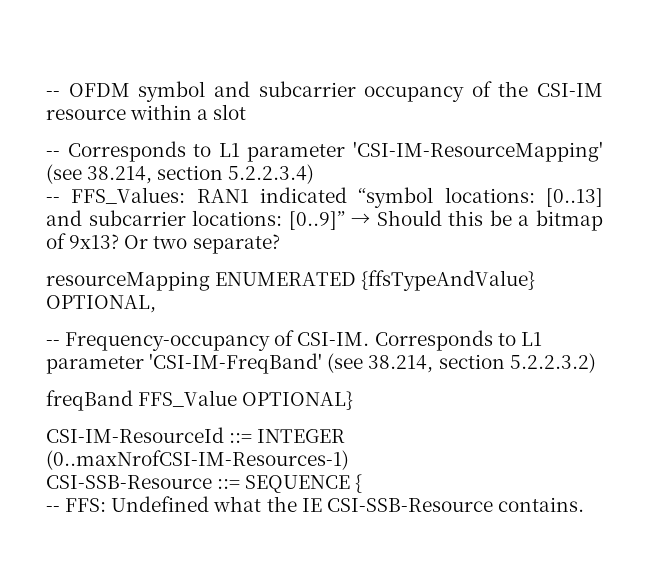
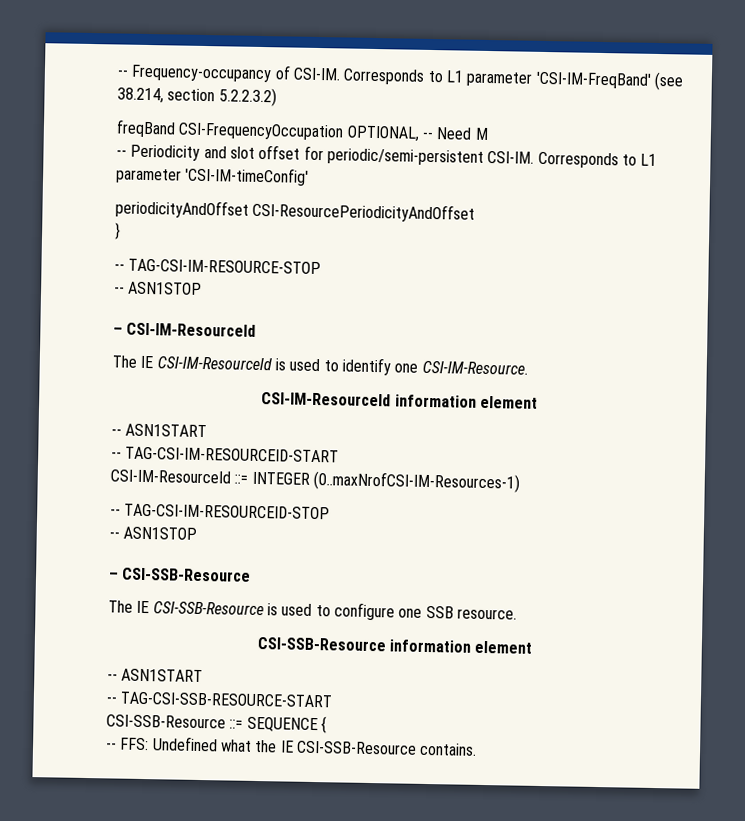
[46,81,603,102] [46,104,247,120] [46,141,603,162] [46,164,315,184] [46,187,603,208] [46,210,603,231] [46,233,280,254] [46,270,536,291] [46,295,156,313] [46,340,60,346] -- OFDM symbol and subcarrier occupancy of the CSI-IM resource within a slot // -- Corresponds to L1 parameter 'CSI-IM-ResourceMapping' (see 38.214, section 5.2.2.3.4) // -- FFS_Values: RAN1 indicated “symbol locations: [0..13] and subcarrier locations: [0..9]” → Should this be a bitmap of 9x13? Or two separate? // resourceMapping ENUMERATED {ffsTypeAndValue} OPTIONAL, // -- -> [117,69,128,77] --
[138,390,354,410] [46,427,346,443] [46,450,349,470] FFS_Value OPTIONAL} // CSI-IM-ResourceId ::= INTEGER (0..maxNrofCSI-IM-Resources-1) -> [178,122,488,142] [116,144,658,169] [115,166,310,186] [115,199,476,223] [114,222,121,240] [114,258,322,275] [114,281,203,295] [113,322,257,337] [112,355,528,376] [261,392,538,409] [111,423,208,438] [111,446,340,463] [110,469,520,493] [110,503,331,520] [109,526,198,540] [108,567,252,582] [108,600,517,621] [256,636,533,654] [107,668,204,683] [106,691,333,708] CSI-FrequencyOccupation OPTIONAL, -- Need M // -- Periodicity and slot offset for periodic/semi-persistent CSI-IM. Corresponds to L1 parameter 'CSI-IM-timeConfig' // periodicityAndOffset CSI-ResourcePeriodicityAndOffset // } // -- TAG-CSI-IM-RESOURCE-STOP // -- ASN1STOP // – CSI-IM-ResourceId // The IE CSI-IM-ResourceId is used to identify one CSI-IM-Resource. // CSI-IM-ResourceId information element // -- ASN1START // -- TAG-CSI-IM-RESOURCEID-START // CSI-IM-ResourceId ::= INTEGER (0..maxNrofCSI-IM-Resources-1) // -- TAG-CSI-IM-RESOURCEID-STOP // -- ASN1STOP // – CSI-SSB-Resource // The IE CSI-SSB-Resource is used to configure one SSB resource. // CSI-SSB-Resource information element // -- ASN1START // -- TAG-CSI-SSB-RESOURCE-START

